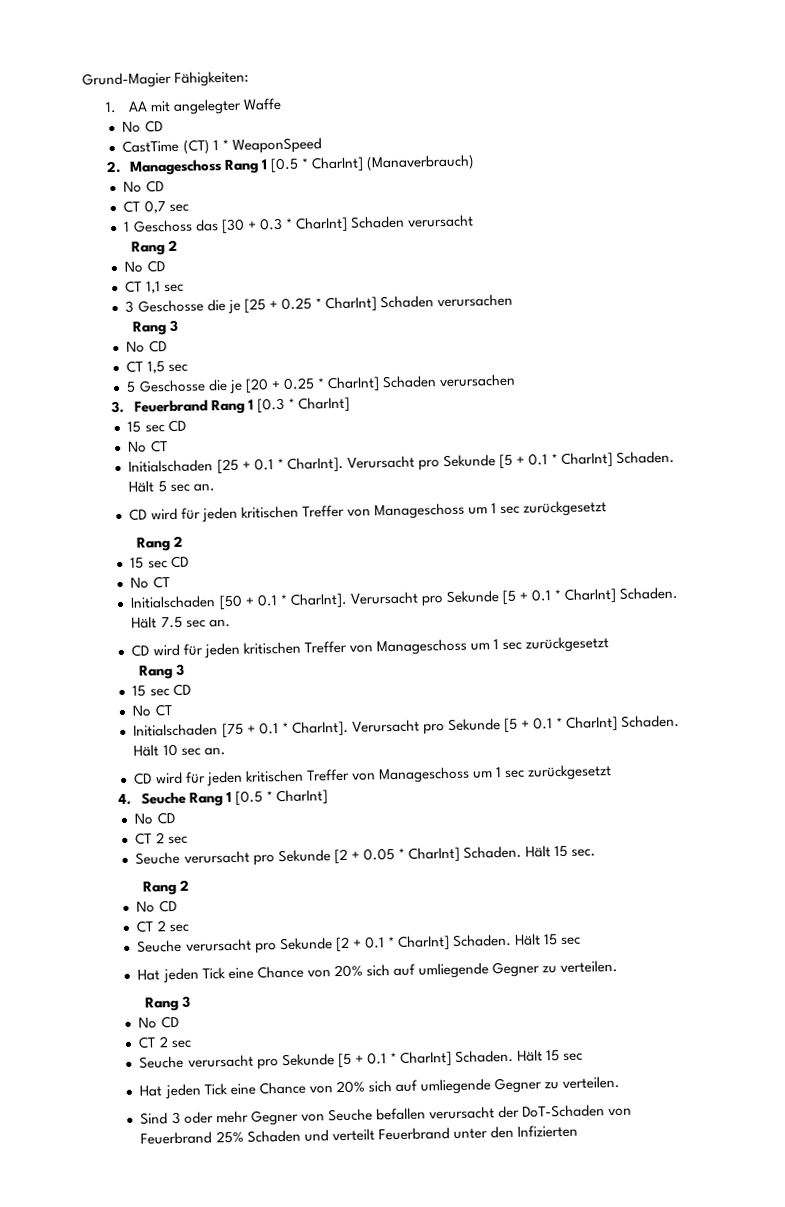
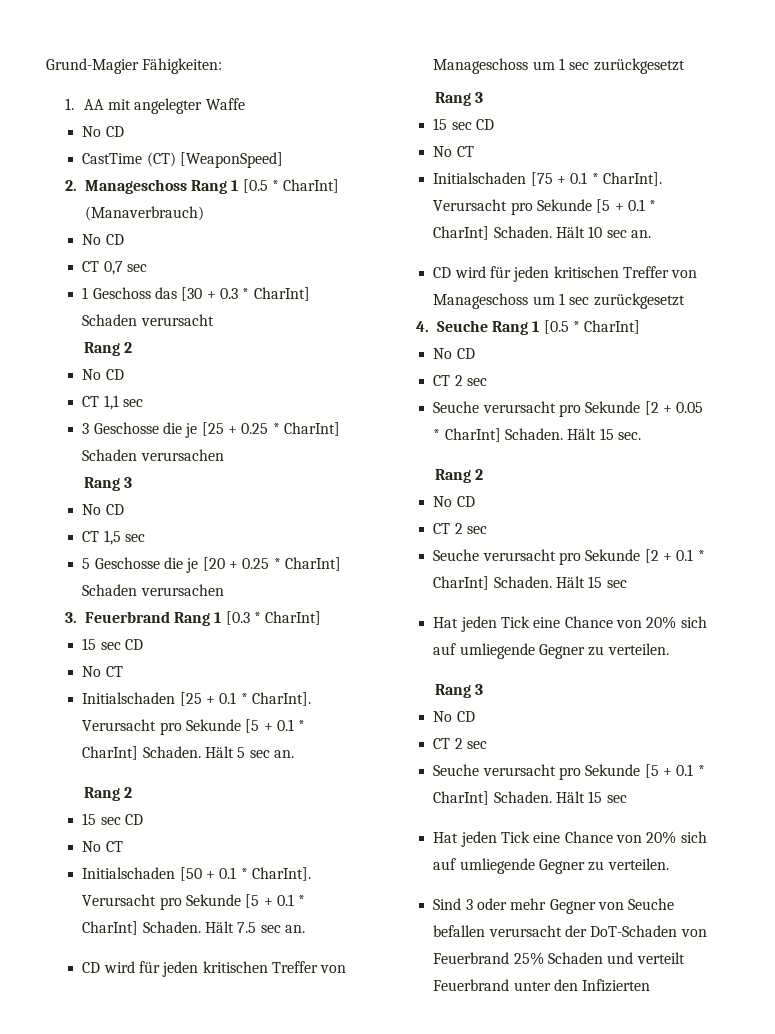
[212,137,322,154] 1 * WeaponSpeed -> [180,152,284,168] [WeaponSpeed]
[129,500,608,523] // CD wird für jeden kritischen Treffer von Manageschoss um 1 sec zurückgesetzt -> (294, 754) none

